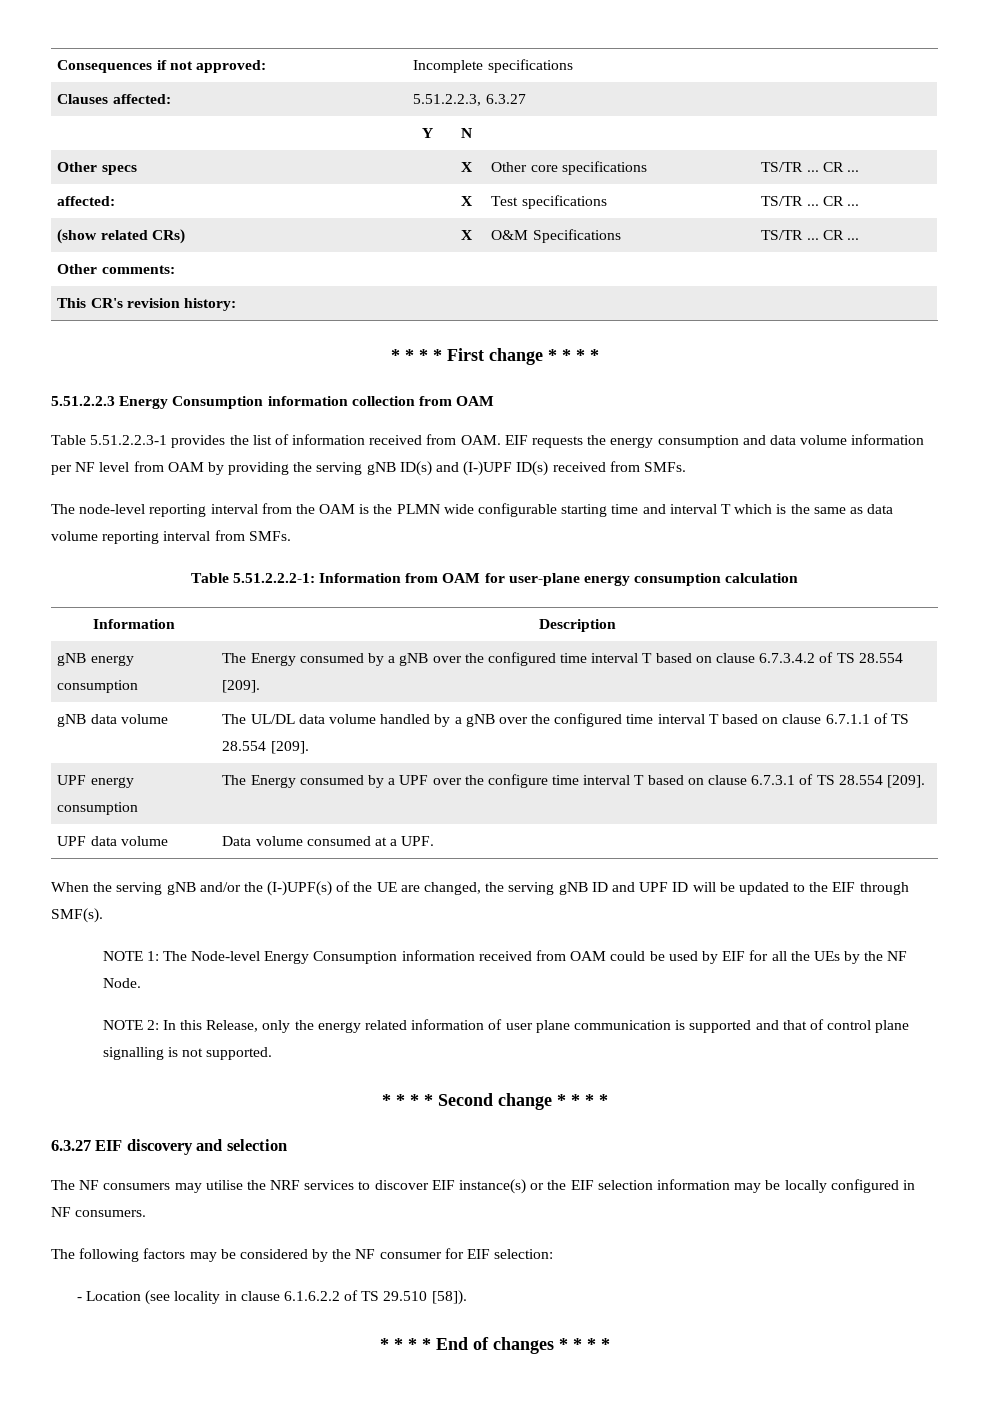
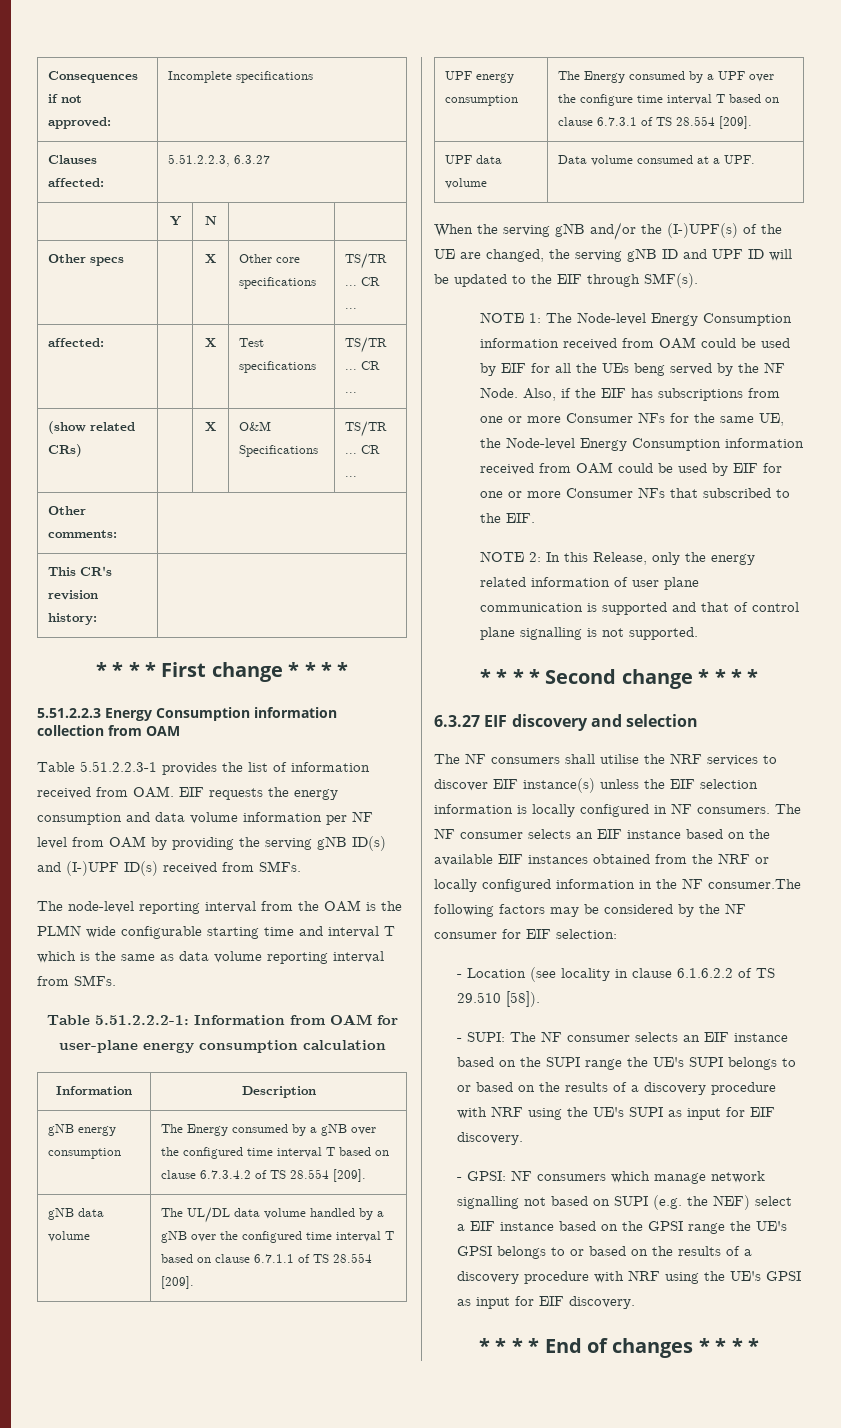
(840, 956) none -> [633,363,712,376] beng served
(141, 983) none -> [522,388,780,401] [479,412,784,426] [479,437,804,451] [479,462,782,476] [479,487,790,498] [479,513,535,523] Also, if the EIF has subscriptions from one or more Consumer NFs for the same UE, the Node-level Energy Consumption information received from OAM could be used by EIF for one or more Consumer NFs that subscribed to the EIF.
[174,1183,202,1193] may -> [565,754,595,764] shall
[530,1183,545,1190] or -> [600,779,639,789] unless
[734,1180,781,1193] may be -> [517,805,527,814] is
[51,1249,75,1259] // The -> [775,804,801,814] [434,828,770,839] [434,853,769,866] [434,878,801,892] The NF consumer selects an EIF instance based on the available EIF instances obtained from the NRF or locally configured information in the NF consumer.The
(467, 1297) none -> [456,1031,788,1042] [456,1057,796,1070] [456,1082,776,1095] [456,1106,775,1120] [456,1132,523,1145] [456,1170,765,1184] [456,1195,792,1210] [456,1221,787,1234] [456,1246,752,1259] [456,1270,801,1284] [456,1296,635,1309] // - SUPI: The NF consumer selects an EIF instance based on the SUPI range the UE's SUPI belongs to or based on the results of a discovery procedure with NRF using the UE's SUPI as input for EIF discovery. // - GPSI: NF consumers which manage network signalling not based on SUPI (e.g. the NEF) select a EIF instance based on the GPSI range the UE's GPSI belongs to or based on the results of a discovery procedure with NRF using the UE's GPSI as input for EIF discovery.

